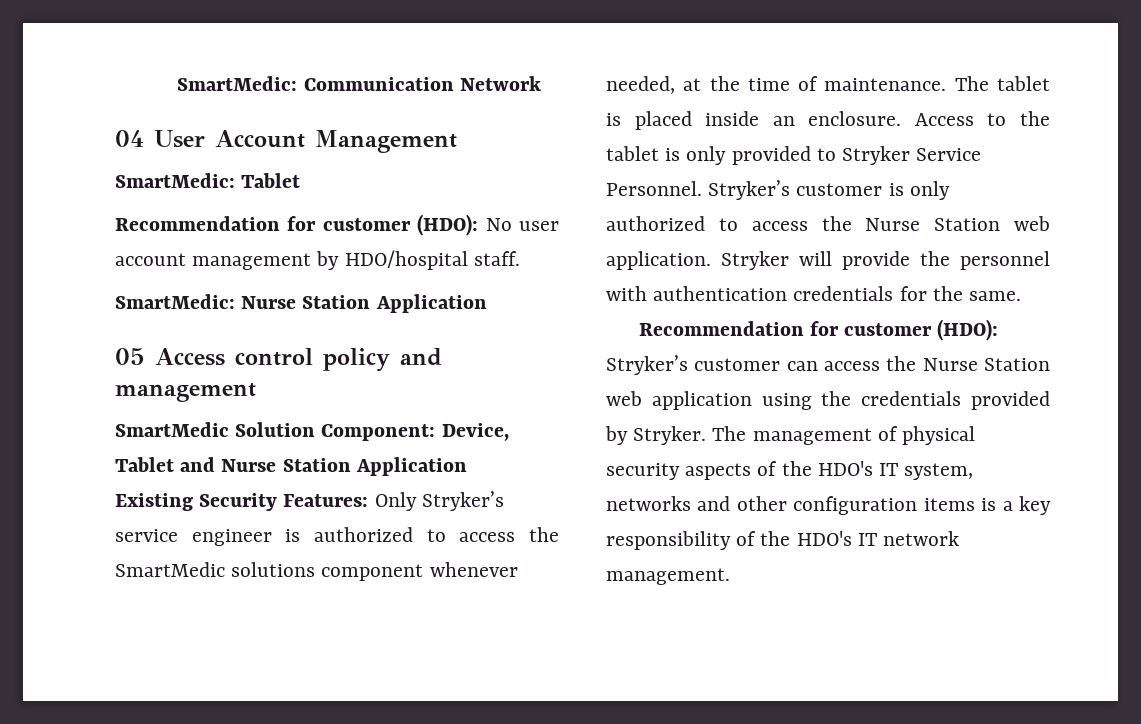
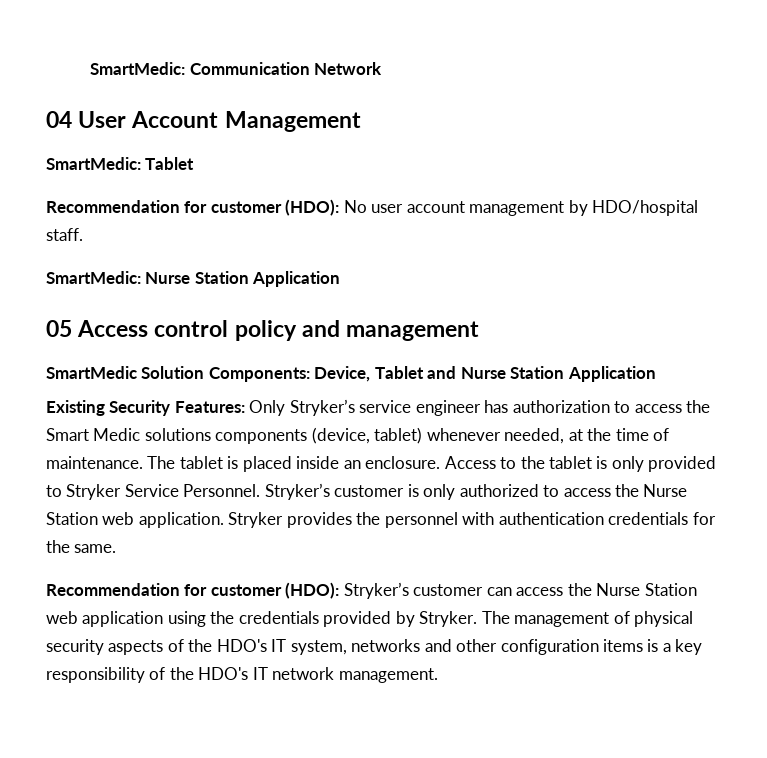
[321,424,436,441] Component: -> [208,367,310,382] Components:
[285,527,559,542] [115,562,424,581] is authorized to access the SmartMedic solutions component -> [484,400,711,413] [46,427,423,444] has authorization to access the Smart Medic solutions components (device, tablet)
[799,251,910,270] will provide -> [286,512,352,528] provides

